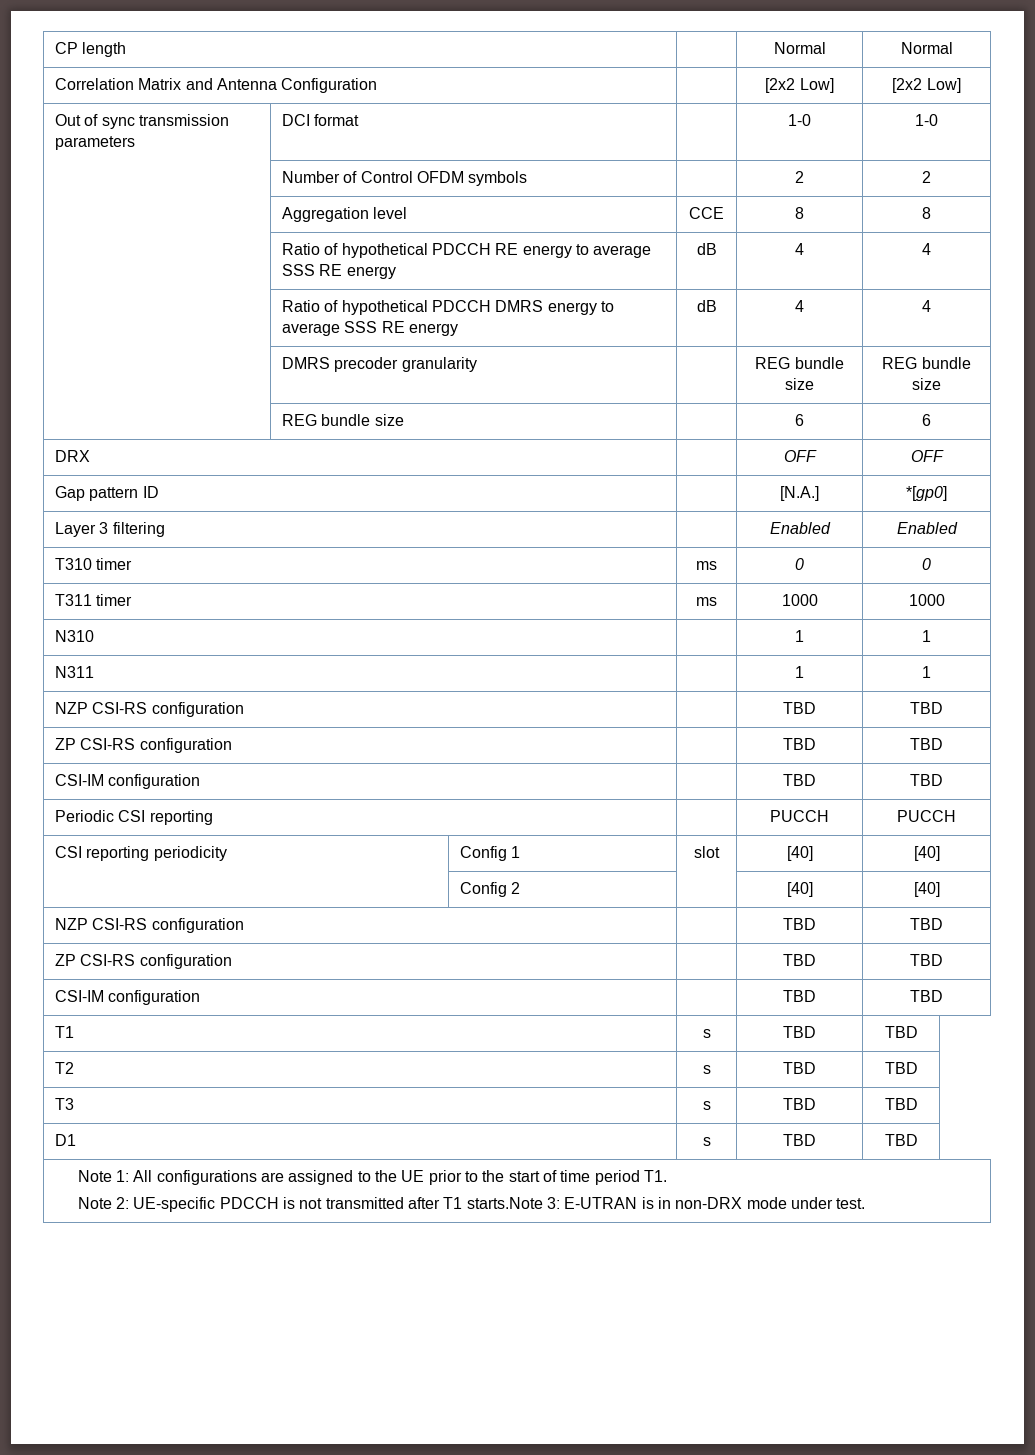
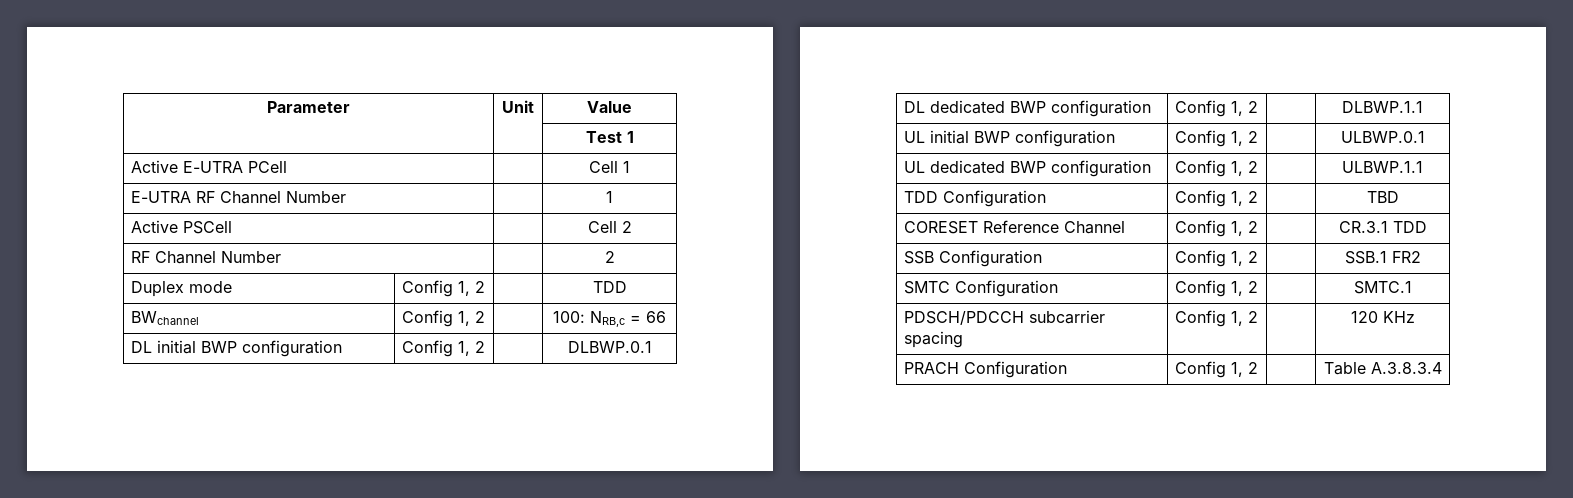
[54,42,127,57] [773,42,826,54] [900,42,953,54] [54,78,378,93] [765,78,834,93] [892,78,961,93] [54,114,229,129] [54,136,135,150] [281,114,360,126] [788,114,811,126] [915,114,938,126] [281,171,528,186] [795,171,804,183] [922,171,931,183] [281,207,408,222] [689,207,724,219] [795,207,804,219] [922,207,931,219] [281,243,652,258] [281,264,396,279] [696,243,717,255] [795,243,804,255] [922,243,931,255] [281,300,614,315] [281,321,458,336] [696,300,717,312] [795,300,804,312] [922,300,931,312] [281,357,477,372] [755,357,844,369] [785,378,814,390] [882,357,971,369] [912,378,941,390] [281,414,404,426] [795,414,804,426] [922,414,931,426] [54,450,90,462] [783,450,817,462] [910,450,944,462] [54,486,159,501] [780,486,819,501] [906,486,947,501] [54,522,165,537] [769,522,831,534] [896,522,958,534] [54,558,133,570] [696,561,717,570] [795,558,804,570] [922,558,931,570] [54,594,133,606] [696,597,717,606] [781,594,818,606] [908,594,945,606] [54,630,94,642] [795,630,804,642] [922,630,931,642] [54,666,94,678] [795,666,804,678] [922,666,931,678] [54,702,244,717] [783,702,816,714] [910,702,943,714] [54,738,232,753] [783,738,816,750] [910,738,943,750] [54,774,201,789] [783,774,816,786] [910,774,943,786] [54,810,213,825] [770,810,829,822] [897,810,956,822] [54,846,227,861] [459,846,521,861] [694,846,720,858] [786,846,813,861] [913,846,940,861] [459,882,521,897] [786,882,813,897] [913,882,940,897] [54,918,244,933] [783,918,816,930] [910,918,943,930] [54,954,232,969] [783,954,816,966] [910,954,943,966] [54,990,201,1005] [783,990,816,1002] [910,990,943,1002] [54,1026,74,1038] [702,1029,711,1038] [783,1026,816,1038] [884,1026,918,1038] [54,1062,74,1074] [702,1065,711,1074] [783,1062,816,1074] [884,1062,918,1074] [54,1098,74,1110] [702,1101,711,1110] [783,1098,816,1110] [884,1098,918,1110] [54,1134,76,1146] [702,1137,711,1146] [783,1134,816,1146] [884,1134,918,1146] [77,1170,667,1185] [77,1197,866,1212] CP length | | Normal | Normal // Correlation Matrix and Antenna Configuration | | [2x2 Low] | [2x2 Low] // Out of sync transmission parameters | DCI format | | 1-0 | 1-0 // | Number of Control OFDM symbols | | 2 | 2 // | Aggregation level | CCE | 8 | 8 // | Ratio of hypothetical PDCCH RE energy to average SSS RE energy | dB | 4 | 4 // | Ratio of hypothetical PDCCH DMRS energy to average SSS RE energy | dB | 4 | 4 // | DMRS precoder granularity | | REG bundle size | REG bundle size // | REG bundle size | | 6 | 6 // DRX | | OFF | OFF // Gap pattern ID | | [N.A.] | *[gp0] // Layer 3 filtering | | Enabled | Enabled // T310 timer | ms | 0 | 0 // T311 timer | ms | 1000 | 1000 // N310 | | 1 | 1 // N311 | | 1 | 1 // NZP CSI-RS configuration | | TBD | TBD // ZP CSI-RS configuration | | TBD | TBD // CSI-IM configuration | | TBD | TBD // Periodic CSI reporting | | PUCCH | PUCCH // CSI reporting periodicity | Config 1 | slot | [40] | [40] // | Config 2 | | [40] | [40] // NZP CSI-RS configuration | | TBD | TBD // ZP CSI-RS configuration | | TBD | TBD // CSI-IM configuration | | TBD | TBD // T1 | s | TBD | TBD // T2 | s | TBD | TBD // T3 | s | TBD | TBD // D1 | s | TBD | TBD // Note 1: All configurations are assigned to the UE prior to the start of time period T1. // Note 2: UE-specific PDCCH is not transmitted after T1 starts.Note 3: E-UTRAN is in non-DRX mode under test. -> [267,101,350,113] [502,100,534,113] [587,101,632,113] [585,131,634,143] [131,160,288,173] [589,161,630,173] [131,191,347,204] [606,191,613,203] [131,220,233,234] [587,221,632,233] [131,251,282,264] [604,251,615,263] [131,281,233,297] [402,280,486,297] [592,281,627,293] [131,311,200,325] [402,310,486,327] [553,311,666,327] [131,340,343,357] [402,340,486,357] [567,341,652,353] [904,100,1152,117] [1175,100,1259,117] [1342,101,1423,113] [904,130,1116,147] [1175,130,1259,147] [1340,131,1425,143] [904,160,1152,177] [1175,160,1259,177] [1342,161,1423,173] [904,190,1047,207] [1175,190,1259,207] [1366,191,1399,203] [904,220,1126,234] [1175,220,1259,237] [1338,221,1427,233] [904,250,1043,267] [1175,250,1259,267] [1344,251,1421,264] [904,280,1059,297] [1175,280,1259,297] [1353,281,1412,294] [904,310,1106,325] [904,331,964,348] [1175,310,1259,327] [1350,311,1415,323] [904,361,1068,378] [1175,361,1259,378] [1323,362,1442,375] Parameter | Unit | Value // | | Test 1 // Active E-UTRA PCell | | Cell 1 // E-UTRA RF Channel Number | | 1 // Active PSCell | | Cell 2 // RF Channel Number | | 2 // Duplex mode | Config 1, 2 | | TDD // BWchannel | Config 1, 2 | | 100: NRB,c = 66 // DL initial BWP configuration | Config 1, 2 | | DLBWP.0.1 // DL dedicated BWP configuration | Config 1, 2 | | DLBWP.1.1 // UL initial BWP configuration | Config 1, 2 | | ULBWP.0.1 // UL dedicated BWP configuration | Config 1, 2 | | ULBWP.1.1 // TDD Configuration | Config 1, 2 | | TBD // CORESET Reference Channel | Config 1, 2 | | CR.3.1 TDD // SSB Configuration | Config 1, 2 | | SSB.1 FR2 // SMTC Configuration | Config 1, 2 | | SMTC.1 // PDSCH/PDCCH subcarrier spacing | Config 1, 2 | | 120 KHz // PRACH Configuration | Config 1, 2 | | Table A.3.8.3.4

